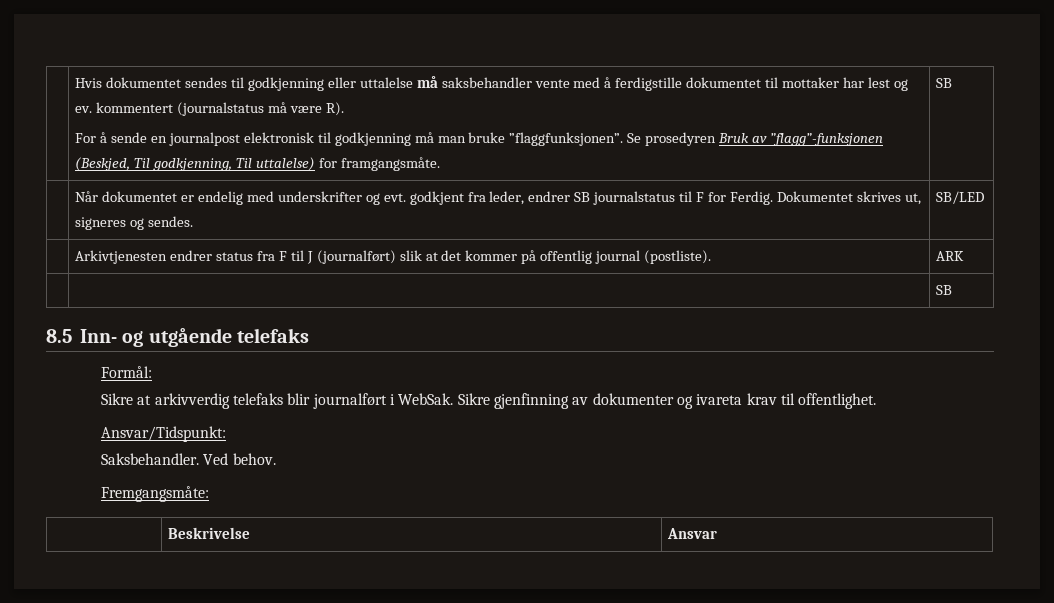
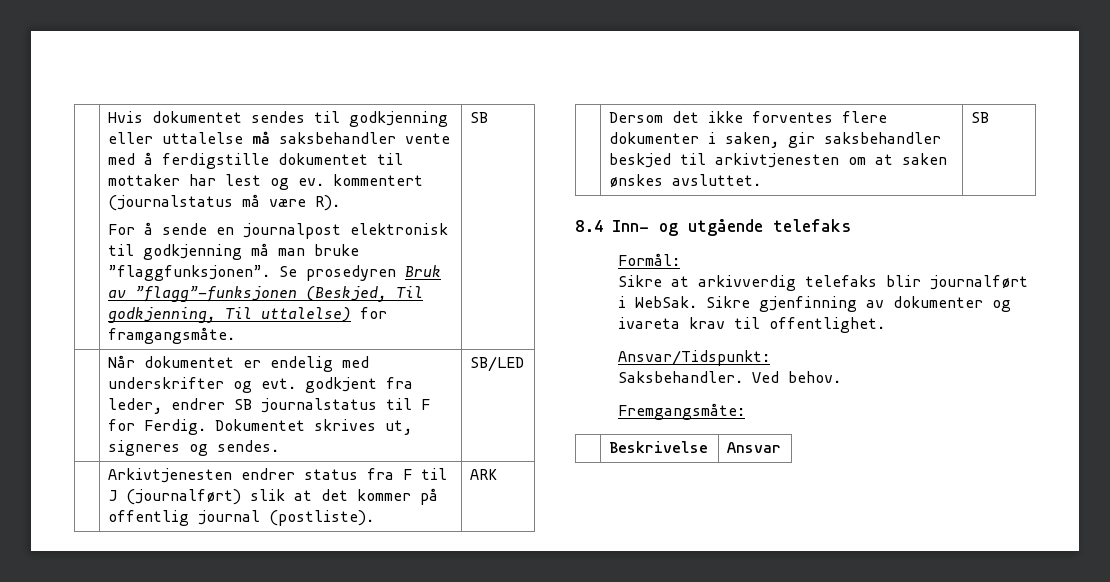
[936,285,953,295] [46,329,72,343] | SB // 8.5 -> [608,111,887,123] [608,132,941,148] [608,153,947,168] [608,174,761,188] [970,112,989,123] [575,220,604,232] Dersom det ikke forventes flere dokumenter i saken, gir saksbehandler beskjed til arkivtjenesten om at saken ønskes avsluttet. | SB // 8.4

